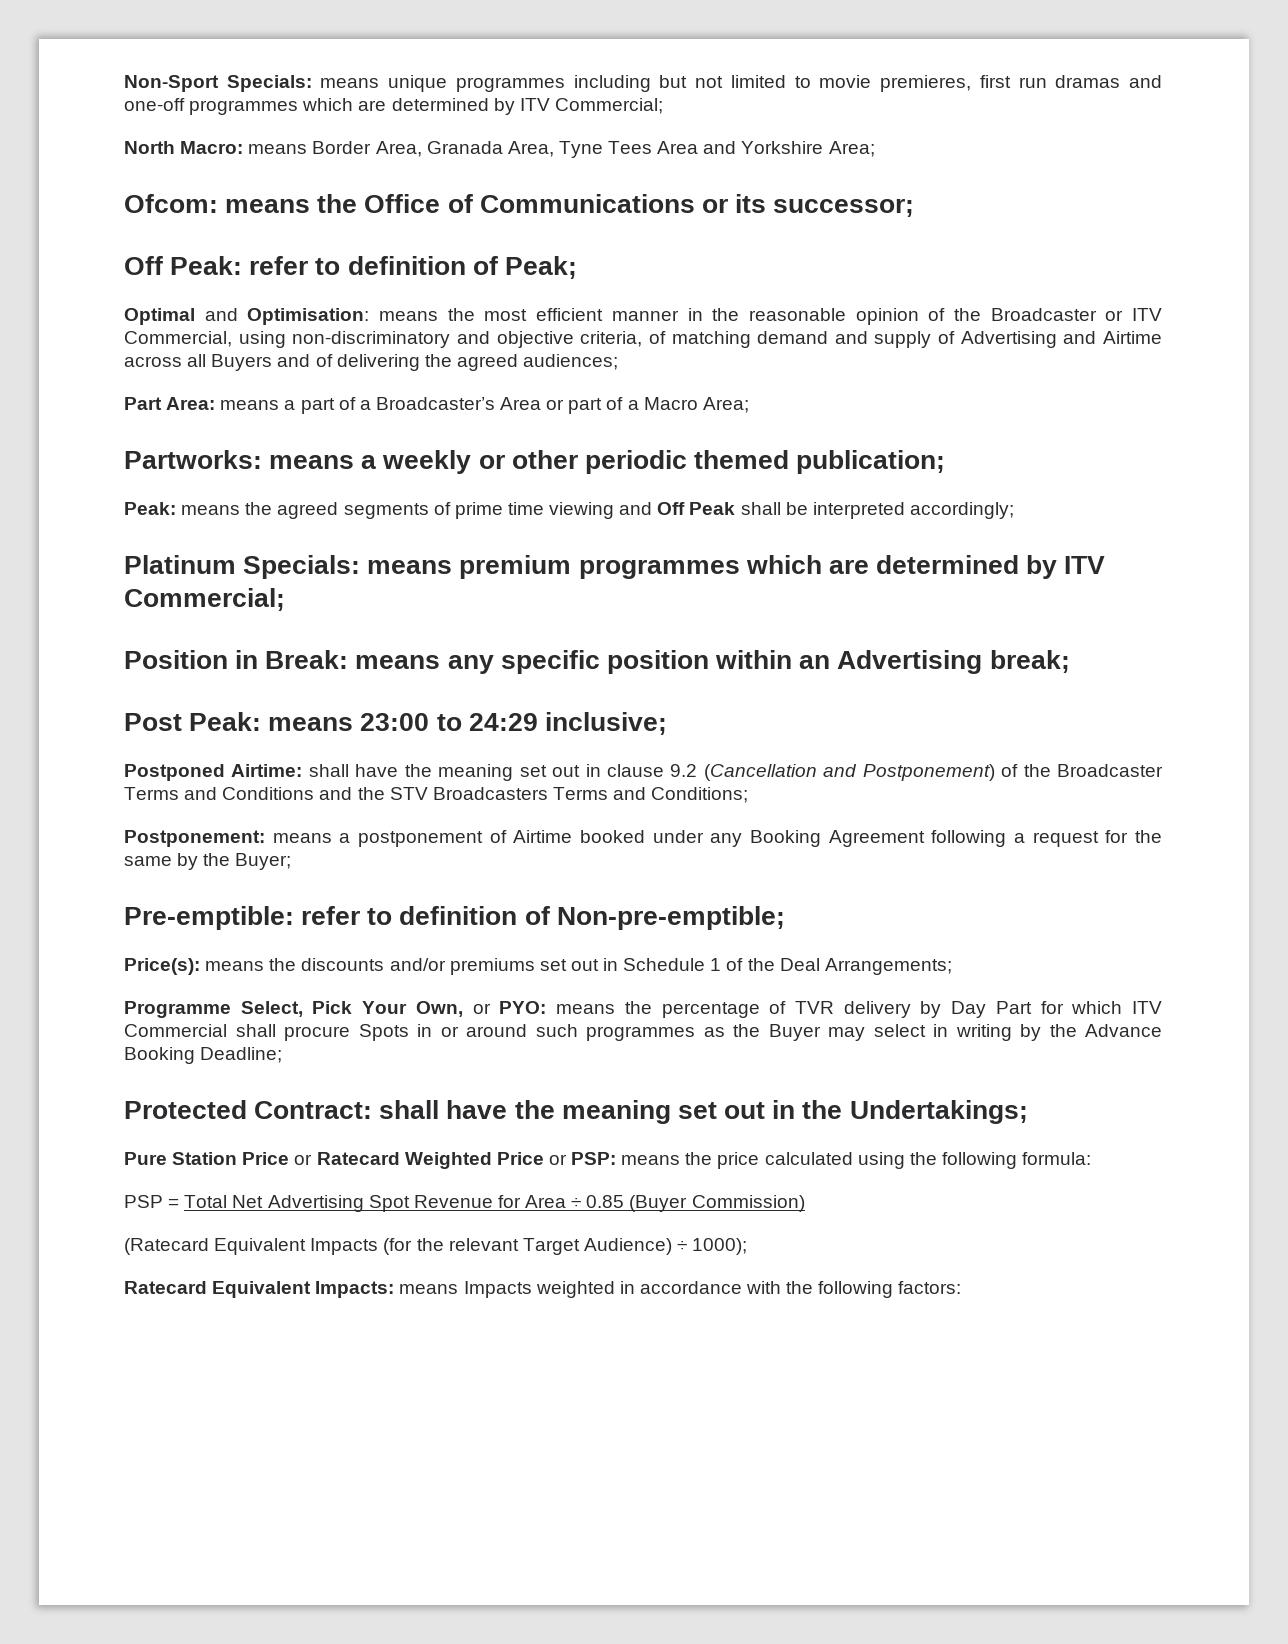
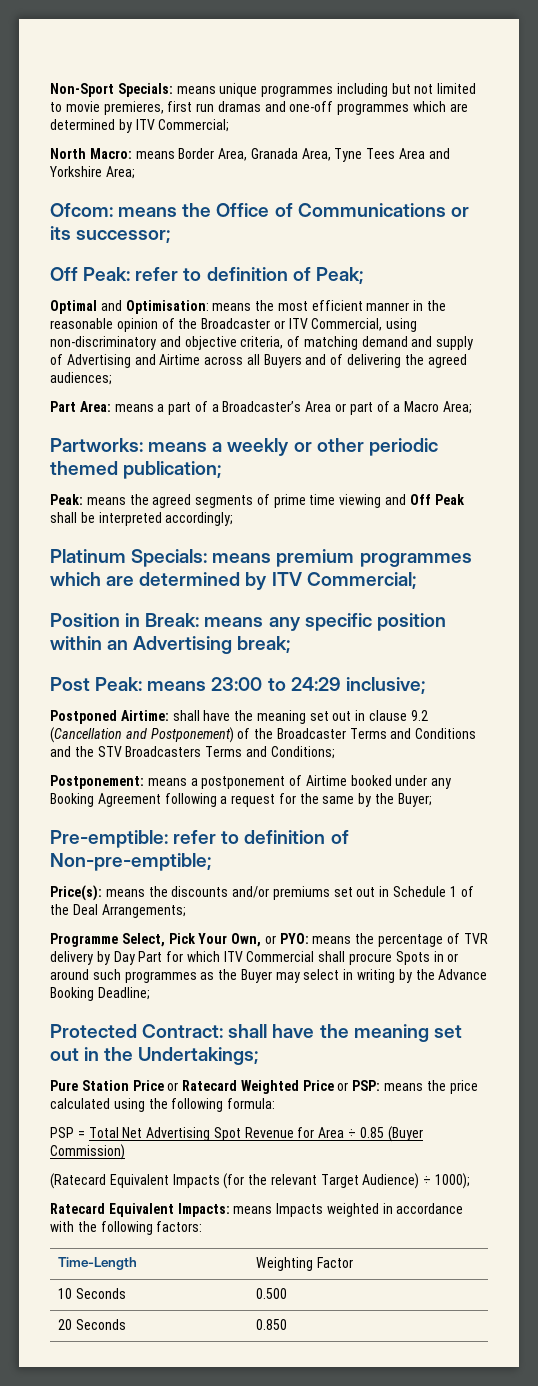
(962, 1287) none -> [57,1257,137,1270] [255,1257,353,1271] [57,1288,126,1299] [255,1288,287,1299] [57,1319,126,1330] [255,1319,287,1330] // Time-Length | Weighting Factor // 10 Seconds | 0.500 // 20 Seconds | 0.850

